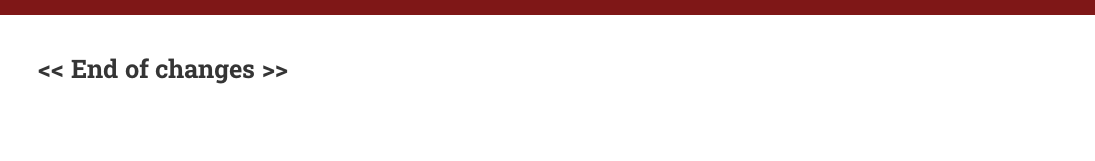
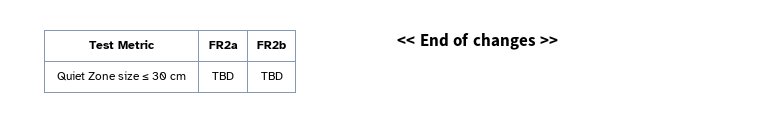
(38, 71) none -> [89,40,155,49] [208,41,238,49] [257,41,286,49] [56,71,187,81] [212,72,234,80] [260,72,283,80] Test Metric | FR2a | FR2b // Quiet Zone size ≤ 30 cm | TBD | TBD //

